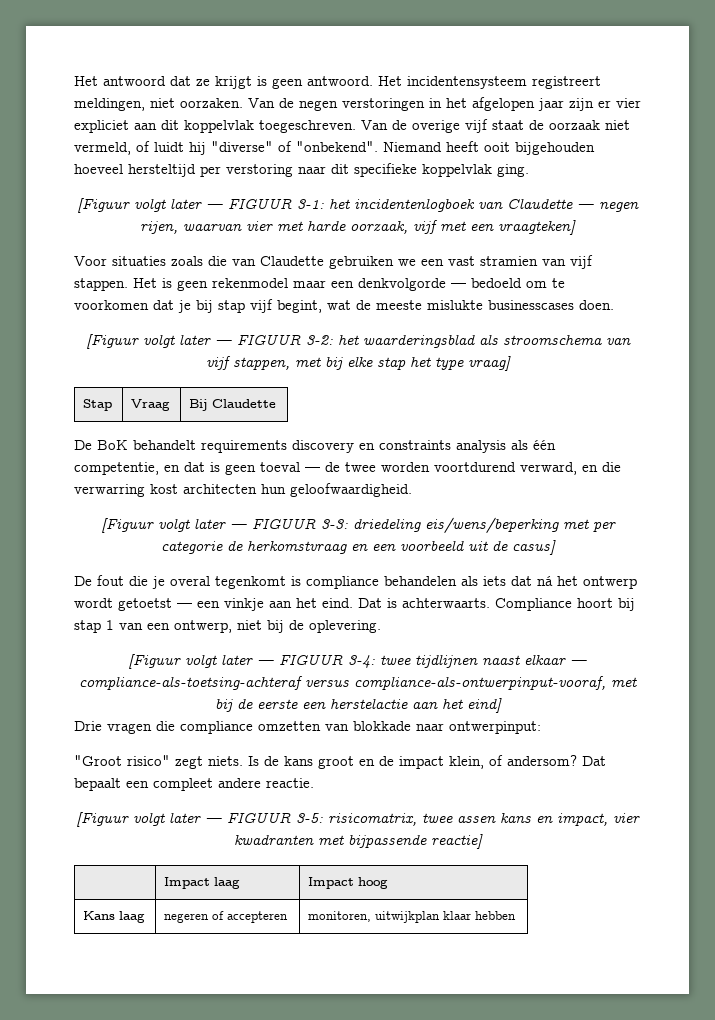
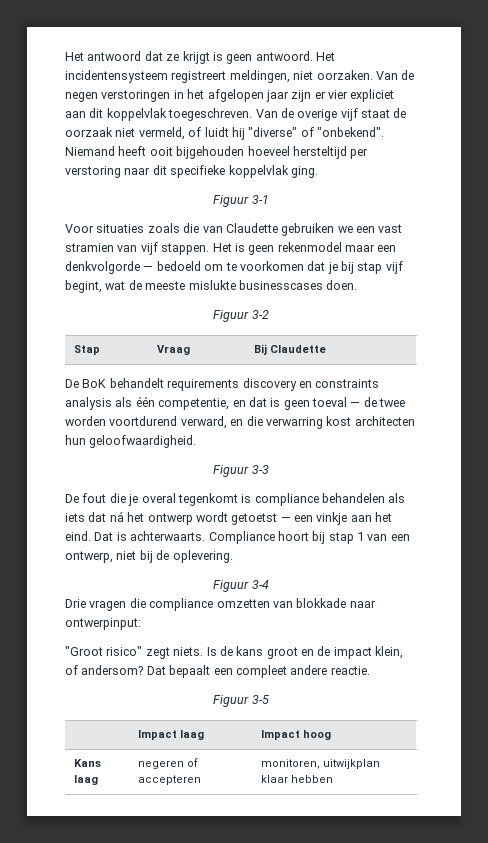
[77,198,639,213] [140,220,576,235] [Figuur volgt later — FIGUUR 3-1: het incidentenlogboek van Claudette — negen rijen, waarvan vier met harde oorzaak, vijf met een vraagteken] -> [213,195,269,207] Figuur 3-1
[85,334,631,349] [205,356,511,371] [Figuur volgt later — FIGUUR 3-2: het waarderingsblad als stroomschema van vijf stappen, met bij elke stap het type vraag] -> [213,310,269,322] Figuur 3-2
[100,517,616,533] [160,540,556,555] [Figuur volgt later — FIGUUR 3-3: driedeling eis/wens/beperking met per categorie de herkomstvraag en een voorbeeld uit de casus] -> [213,465,269,477] Figuur 3-3
[128,654,587,669] [79,676,637,690] [214,698,502,713] [Figuur volgt later — FIGUUR 3-4: twee tijdlijnen naast elkaar — compliance-als-toetsing-achteraf versus compliance-als-ontwerpinput-vooraf, met bij de eerste een herstelactie aan het eind] -> [213,580,269,592] Figuur 3-4
[76,812,640,827] [233,834,483,849] [Figuur volgt later — FIGUUR 3-5: risicomatrix, twee assen kans en impact, vier kwadranten met bijpassende reactie] -> [213,695,269,707] Figuur 3-5

